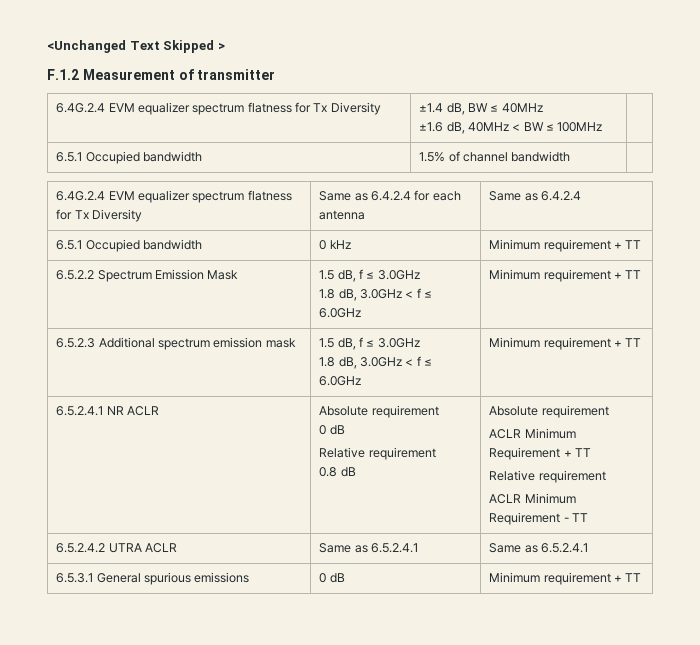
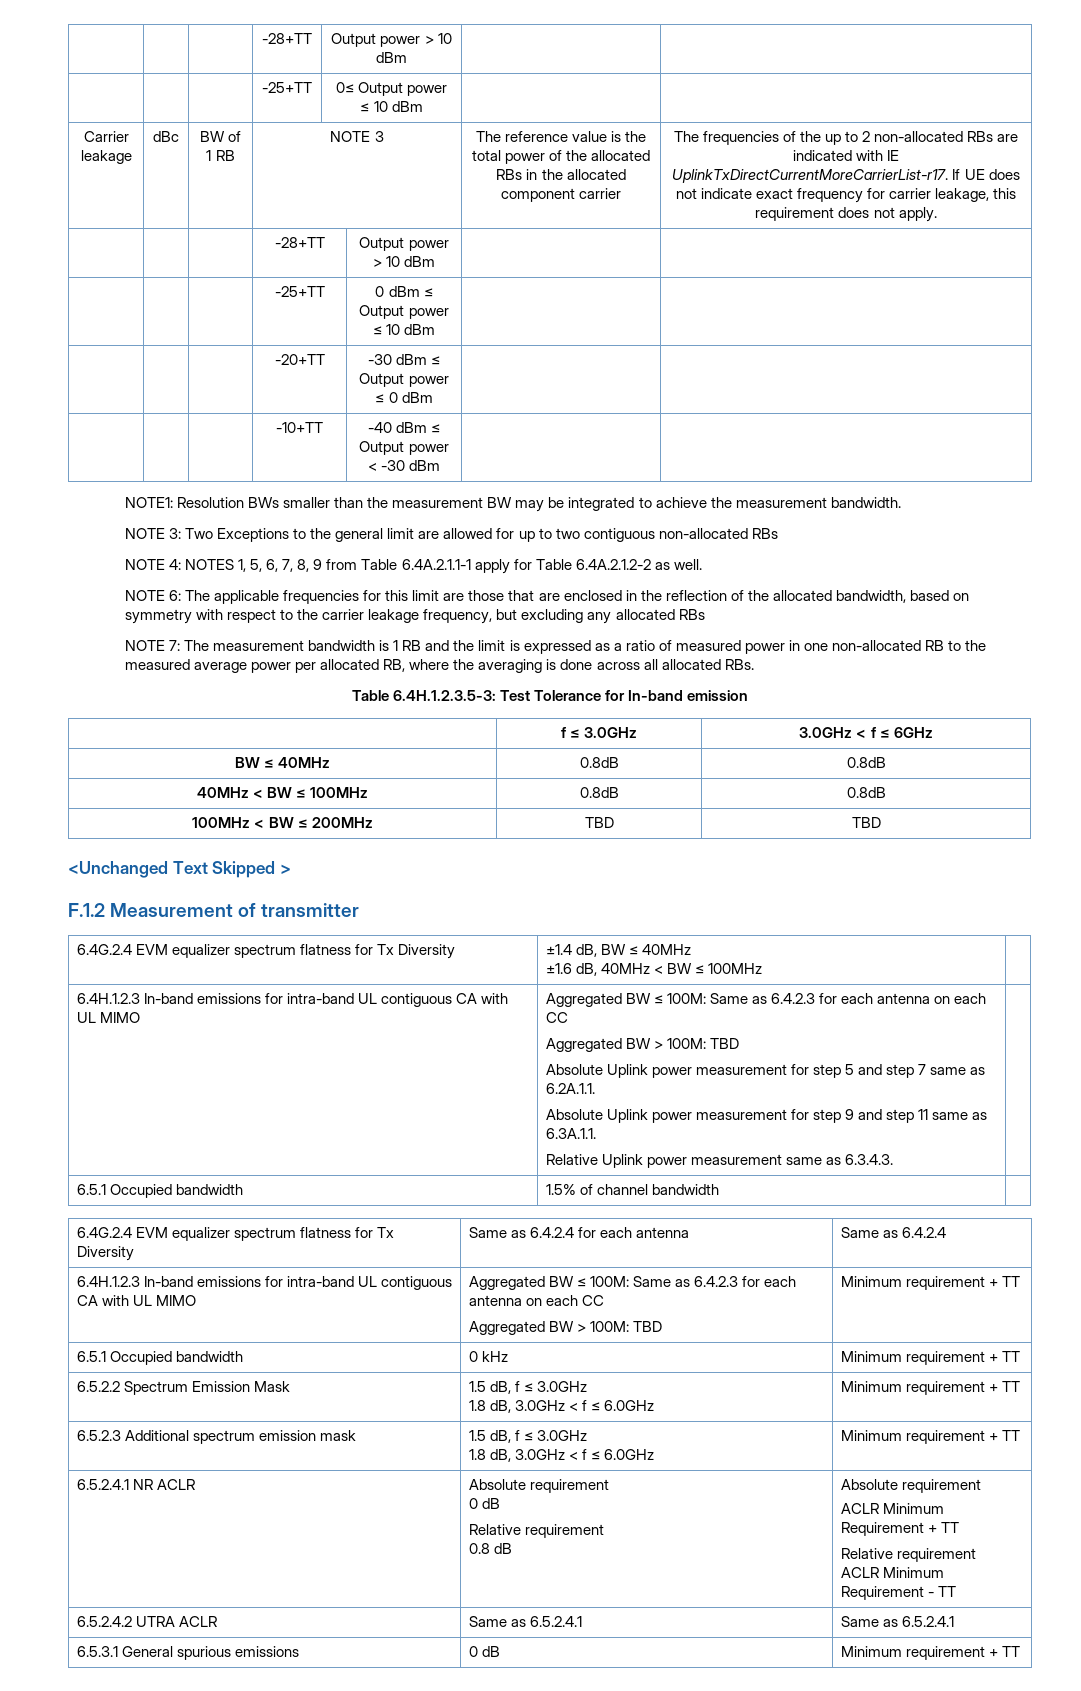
(47, 46) none -> [262,33,312,44] [331,33,452,47] [376,52,407,63] [262,82,312,93] [335,82,448,96] [360,101,423,112] [83,131,129,142] [80,150,132,164] [153,131,179,142] [199,131,242,142] [206,150,235,161] [330,131,384,142] [475,131,647,142] [471,150,651,164] [496,169,626,180] [500,188,622,202] [673,131,1019,145] [792,150,900,161] [672,169,1020,183] [675,188,1017,203] [755,207,937,222] [274,237,325,248] [359,237,449,251] [372,256,436,267] [274,286,325,297] [375,286,433,297] [359,305,449,319] [372,324,436,335] [274,354,325,365] [367,354,441,365] [359,373,449,387] [375,392,433,403] [276,422,323,433] [367,422,441,433] [359,441,449,455] [367,460,441,471] [124,497,901,512] [124,528,778,542] [124,559,702,574] [124,590,970,604] [124,609,705,624] [124,640,987,654] [124,659,754,673] [351,690,749,701] [560,727,638,738] [799,727,933,738] [234,757,331,768] [579,757,619,768] [846,757,886,768] [196,787,369,798] [579,787,619,798] [846,787,886,798] [192,817,373,828] [584,817,614,828] [851,817,881,828] | | | -28+TT | Output power > 10 dBm | | // | | | -25+TT | 0≤ Output power ≤ 10 dBm | | // Carrier leakage | dBc | BW of 1 RB | NOTE 3 | The reference value is the total power of the allocated RBs in the allocated component carrier | The frequencies of the up to 2 non-allocated RBs are indicated with IE UplinkTxDirectCurrentMoreCarrierList-r17. If UE does not indicate exact frequency for carrier leakage, this requirement does not apply. // | | | -28+TT | Output power > 10 dBm | | // | | | -25+TT | 0 dBm ≤ Output power ≤ 10 dBm | | // | | | -20+TT | -30 dBm ≤ Output power ≤ 0 dBm | | // | | | -10+TT | -40 dBm ≤ Output power < -30 dBm | | // NOTE1: Resolution BWs smaller than the measurement BW may be integrated to achieve the measurement bandwidth. // NOTE 3: Two Exceptions to the general limit are allowed for up to two contiguous non-allocated RBs // NOTE 4: NOTES 1, 5, 6, 7, 8, 9 from Table 6.4A.2.1.1-1 apply for Table 6.4A.2.1.2-2 as well. // NOTE 6: The applicable frequencies for this limit are those that are enclosed in the reflection of the allocated bandwidth, based on symmetry with respect to the carrier leakage frequency, but excluding any allocated RBs // NOTE 7: The measurement bandwidth is 1 RB and the limit is expressed as a ratio of measured power in one non-allocated RB to the measured average power per allocated RB, where the averaging is done across all allocated RBs. // Table 6.4H.1.2.3.5-3: Test Tolerance for In-band emission // | f ≤ 3.0GHz | 3.0GHz < f ≤ 6GHz // BW ≤ 40MHz | 0.8dB | 0.8dB // 40MHz < BW ≤ 100MHz | 0.8dB | 0.8dB // 100MHz < BW ≤ 200MHz | TBD | TBD //
(603, 127) none -> [76,993,509,1007] [76,1012,140,1023] [545,993,987,1007] [545,1012,568,1023] [545,1038,739,1052] [545,1064,986,1078] [545,1083,595,1094] [545,1109,988,1123] [545,1128,596,1139] [545,1154,894,1168] // 6.4H.1.2.3 In-band emissions for intra-band UL contiguous CA with UL MIMO | Aggregated BW ≤ 100M: Same as 6.4.2.3 for each antenna on each CC // Aggregated BW > 100M: TBD // Absolute Uplink power measurement for step 5 and step 7 same as 6.2A.1.1. // Absolute Uplink power measurement for step 9 and step 11 same as 6.3A.1.1. // Relative Uplink power measurement same as 6.3.4.3. |
(581, 196) none -> [76,1276,453,1290] [76,1295,196,1306] [468,1276,797,1290] [468,1295,604,1306] [468,1321,662,1335] [840,1276,1020,1290] // 6.4H.1.2.3 In-band emissions for intra-band UL contiguous CA with UL MIMO | Aggregated BW ≤ 100M: Same as 6.4.2.3 for each antenna on each CC // Aggregated BW > 100M: TBD | Minimum requirement + TT

